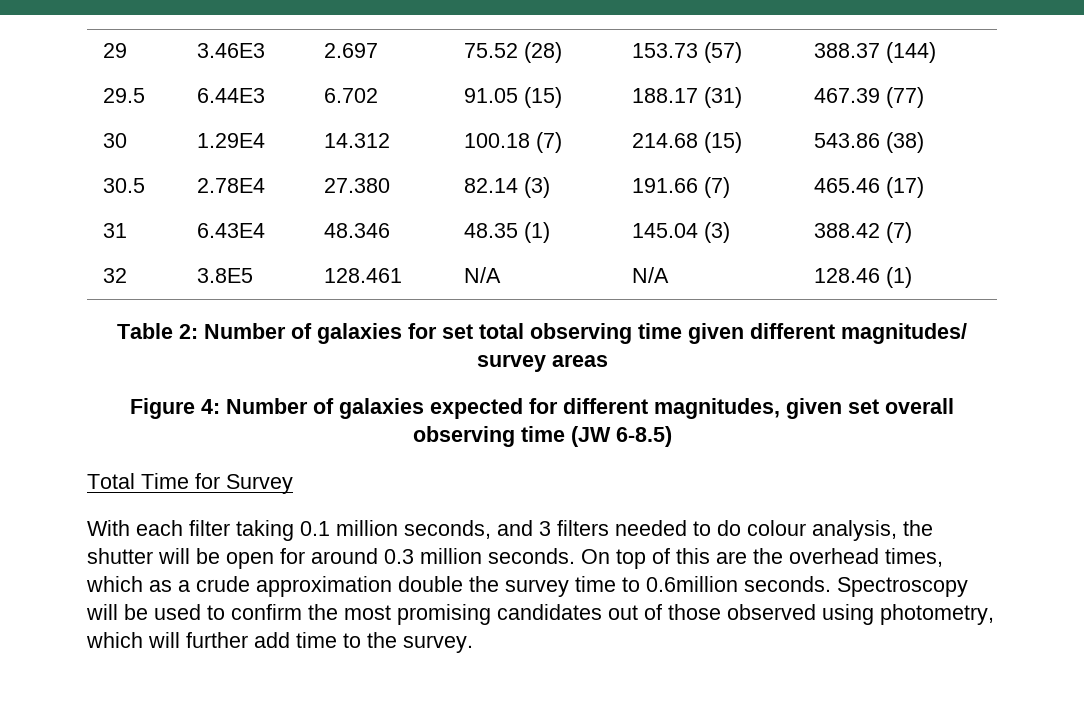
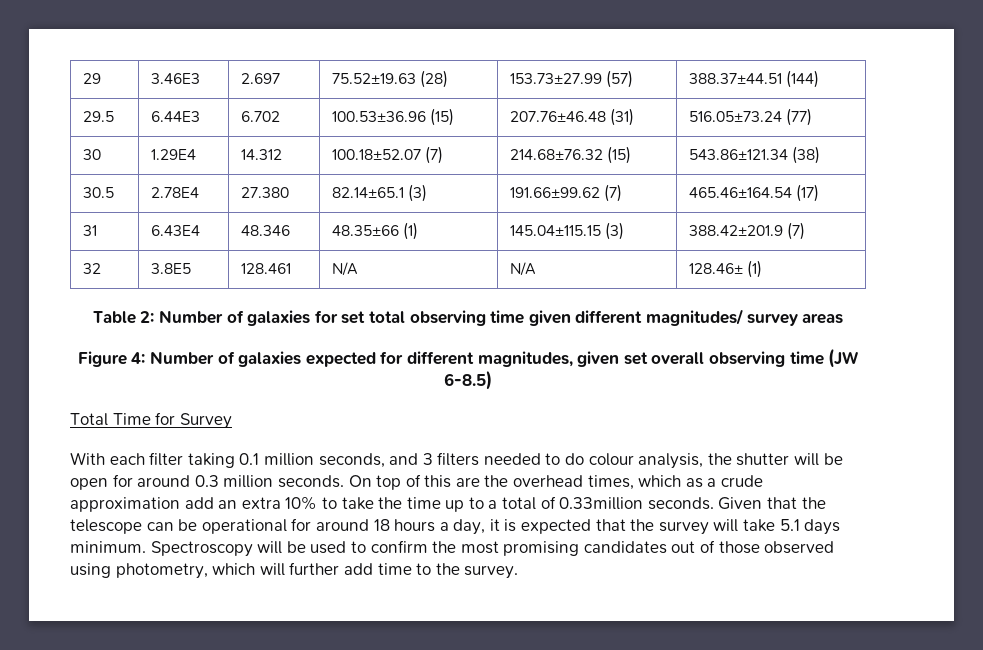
[463,43,518,58] 75.52 -> [332,73,417,84] 75.52±19.63
[631,43,698,58] 153.73 -> [510,73,603,84] 153.73±27.99
[813,43,880,58] 388.37 -> [689,73,783,84] 388.37±44.51
[463,87,562,108] [631,88,698,103] 91.05 (15) | 188.17 -> [332,108,455,126] [510,111,607,122] 100.53±36.96 (15) | 207.76±46.48
[813,88,880,103] 467.39 -> [689,111,783,122] 516.05±73.24
[463,132,562,153] [631,132,742,153] [813,133,880,148] 100.18 (7) | 214.68 (15) | 543.86 -> [332,146,444,164] [510,146,632,164] [689,149,789,160] 100.18±52.07 (7) | 214.68±76.32 (15) | 543.86±121.34
[463,177,550,198] [631,177,730,198] [813,178,880,193] 82.14 (3) | 191.66 (7) | 465.46 -> [332,184,428,202] [510,184,623,202] [689,187,793,198] 82.14±65.1 (3) | 191.66±99.62 (7) | 465.46±164.54
[463,223,518,238] 48.35 -> [332,225,400,236] 48.35±66
[631,222,730,243] [813,223,880,238] 145.04 (3) | 388.42 -> [510,222,625,240] [689,225,784,236] 145.04±115.15 (3) | 388.42±201.9
[813,268,880,283] 128.46 -> [689,263,744,274] 128.46±
[398,576,831,597] double the survey time to 0.6million seconds. -> [184,496,826,512] [70,518,841,535] [70,541,146,553] add an extra 10% to take the time up to a total of 0.33million seconds. Given that the telescope can be operational for around 18 hours a day, it is expected that the survey will take 5.1 days minimum.

